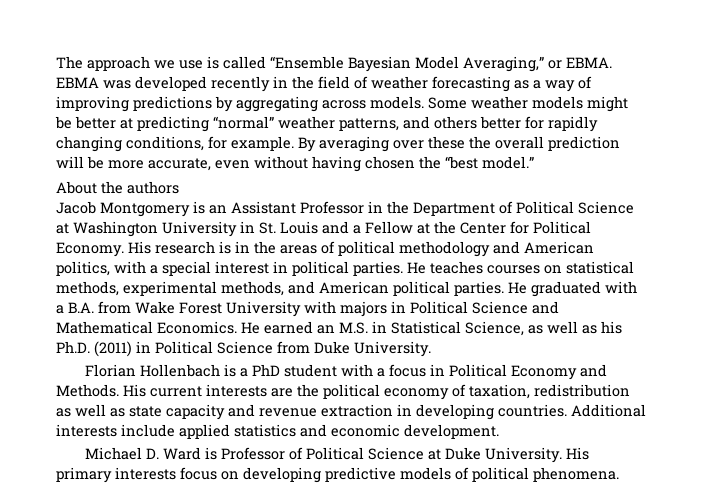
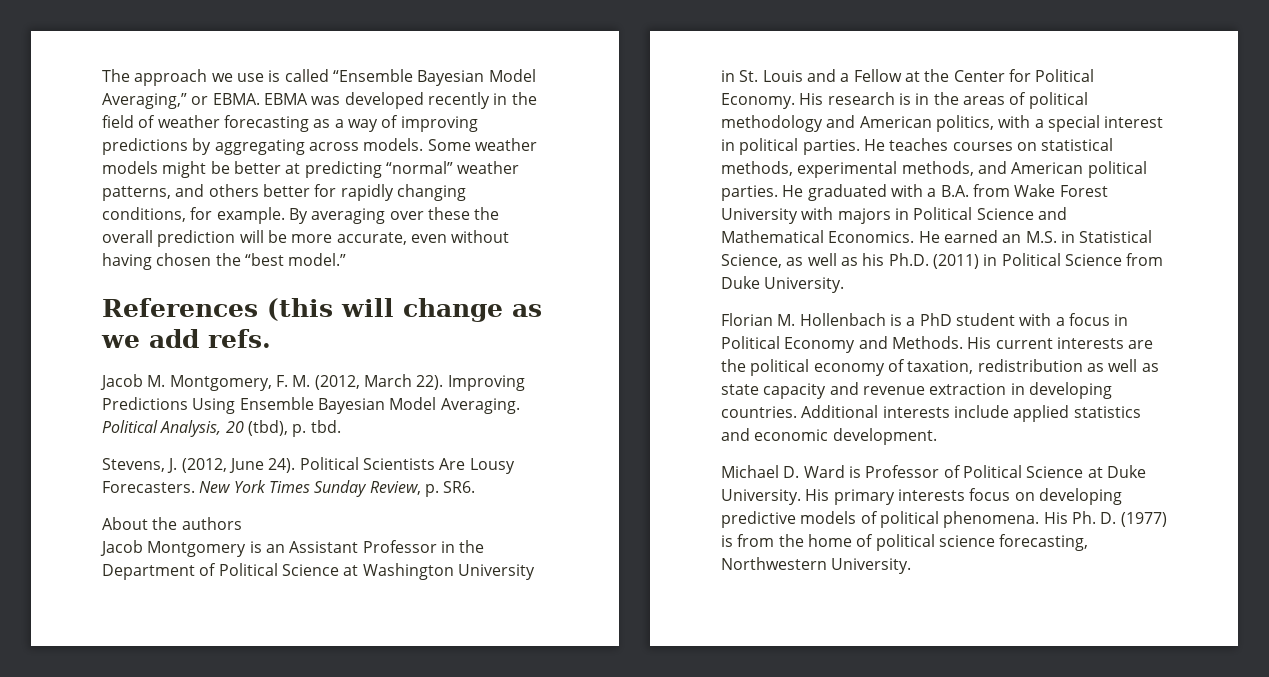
(534, 162) none -> [102,298,542,322] [101,329,271,348] [100,374,525,391] [102,397,520,414] [102,420,341,437] [102,457,515,474] [102,480,476,497] // References (this will change as we add refs. // Jacob M. Montgomery, F. M. (2012, March 22). Improving Predictions Using Ensemble Bayesian Model Averaging. Political Analysis, 20 (tbd), p. tbd. // Stevens, J. (2012, June 24). Political Scientists Are Lousy Forecasters. New York Times Sunday Review, p. SR6.
(137, 370) none -> [777,314,796,326] M.
(619, 474) none -> [1043,511,1167,527] [721,534,1089,551] [721,557,912,574] His Ph. D. (1977) is from the home of political science forecasting, Northwestern University.

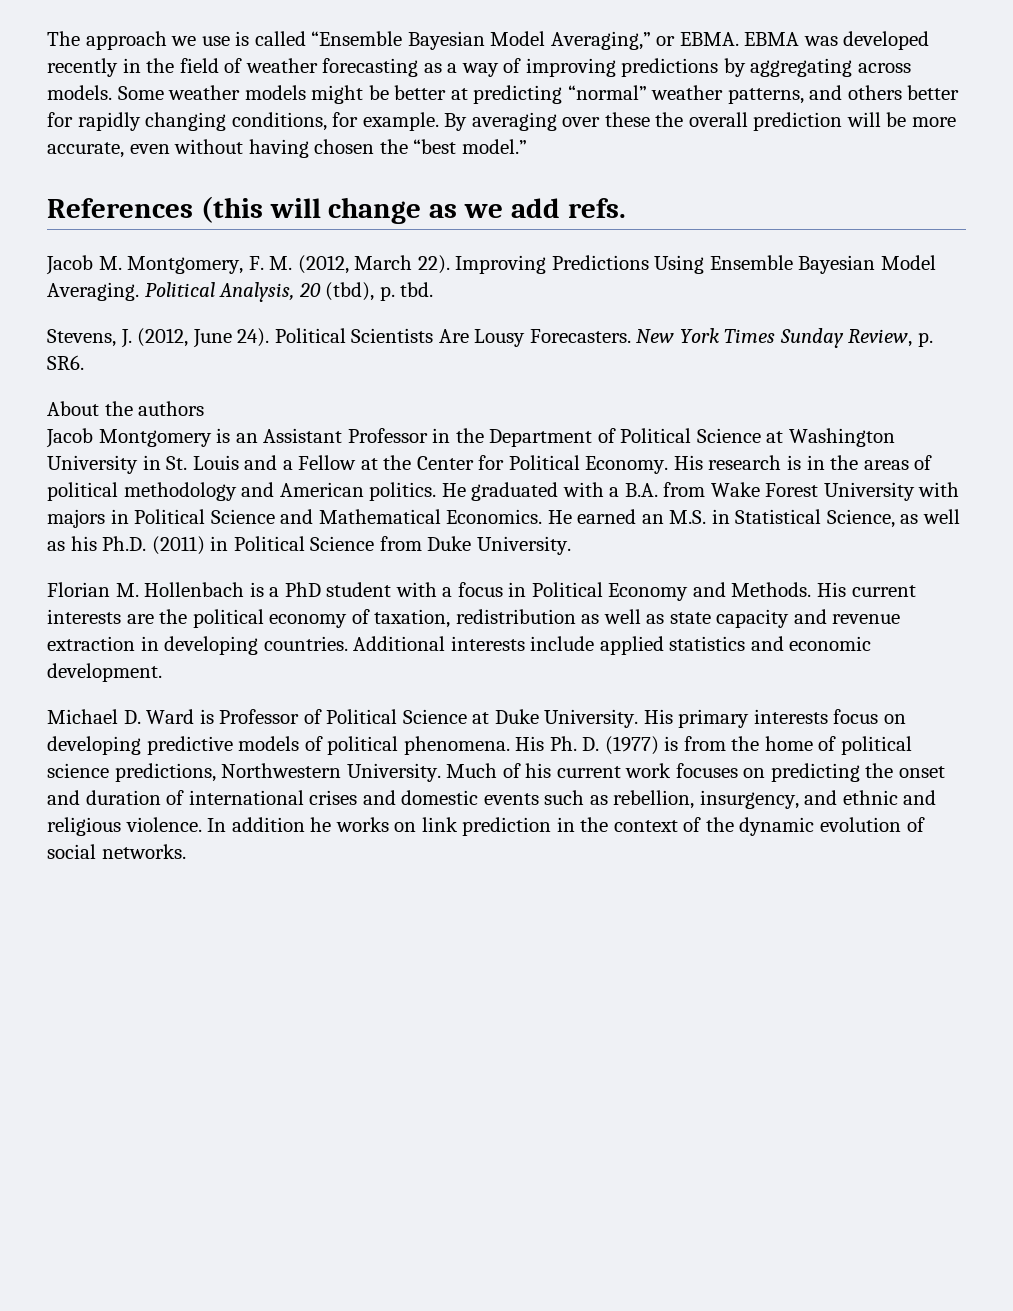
[935,115,1164,132] [721,138,1114,155] [721,161,1147,178] [721,185,778,201] politics, with a special interest in political parties. He teaches courses on statistical methods, experimental methods, and American political parties. -> [369,482,437,501] politics.
[999,534,1089,551] forecasting, -> [114,763,216,782] predictions,
(912, 566) none -> [446,763,945,782] [47,790,937,809] [47,817,925,836] [47,844,186,859] Much of his current work focuses on predicting the onset and duration of international crises and domestic events such as rebellion, insurgency, and ethnic and religious violence. In addition he works on link prediction in the context of the dynamic evolution of social networks.

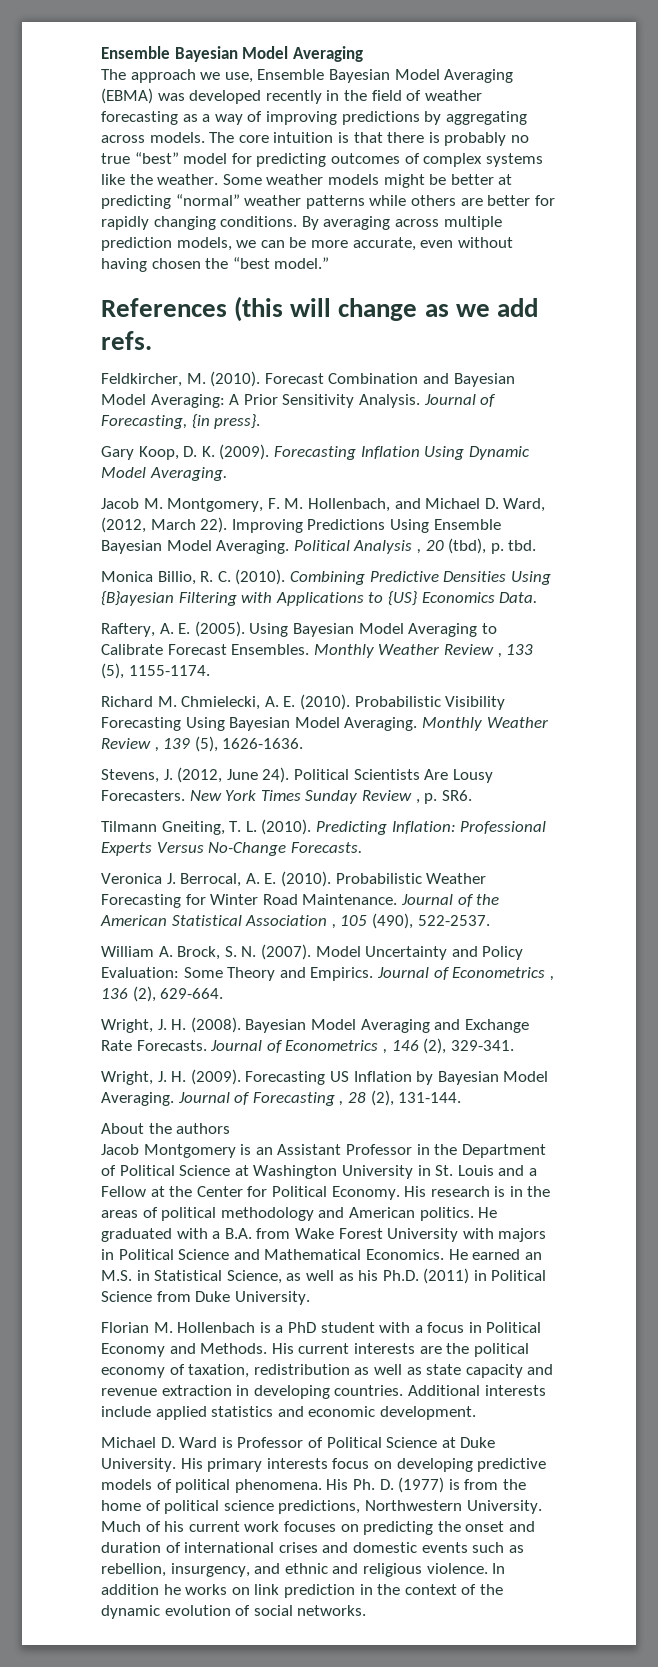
[47,31,800,50] The approach we use is called “Ensemble Bayesian Model Averaging,” or EBMA. EBMA -> [101,46,363,62] [101,69,514,83] [101,88,153,104] Ensemble Bayesian Model Averaging // The approach we use, Ensemble Bayesian Model Averaging (EBMA)
(112, 92) none -> [209,132,529,146] [101,152,543,167] [101,174,219,185] The core intuition is that there is probably no true “best” model for predicting outcomes of complex systems like the weather.
[727,85,960,104] [47,112,881,131] patterns, and others better for rapidly changing conditions, for example. By averaging over these the overall prediction will -> [305,195,555,209] [101,216,502,230] [101,237,285,251] patterns while others are better for rapidly changing conditions. By averaging across multiple prediction models, we can
(626, 208) none -> [101,371,515,387] [101,394,497,408] [101,414,261,429] [101,444,530,460] [101,467,227,481] // Feldkircher, M. (2010). Forecast Combination and Bayesian Model Averaging: A Prior Sensitivity Analysis. Journal of Forecasting, {in press}. // Gary Koop, D. K. (2009). Forecasting Inflation Using Dynamic Model Averaging.
(293, 263) none -> [307,498,546,512] Hollenbach, and Michael D. Ward,
[219,282,295,302] Analysis, -> [353,540,421,554] Analysis ,
(434, 289) none -> [101,569,551,585] [101,591,538,606] [101,621,497,637] [101,644,534,658] [101,663,210,679] [101,694,506,710] [101,717,548,731] [101,736,304,752] // Monica Billio, R. C. (2010). Combining Predictive Densities Using {B}ayesian Filtering with Applications to {US} Economics Data. // Raftery, A. E. (2005). Using Bayesian Model Averaging to Calibrate Forecast Ensembles. Monthly Weather Review , 133 (5), 1155-1174. // Richard M. Chmielecki, A. E. (2010). Probabilistic Visibility Forecasting Using Bayesian Model Averaging. Monthly Weather Review , 139 (5), 1626-1636.
[848,329,913,347] Review, -> [361,790,420,804] Review ,
(84, 362) none -> [101,819,547,835] [101,842,362,856] [101,871,487,887] [101,894,500,908] [100,913,490,929] [101,944,524,960] [101,967,554,981] [101,986,224,1002] [101,1017,529,1033] [101,1038,514,1054] [101,1069,549,1085] [101,1090,462,1106] // Tilmann Gneiting, T. L. (2010). Predicting Inflation: Professional Experts Versus No-Change Forecasts. // Veronica J. Berrocal, A. E. (2010). Probabilistic Weather Forecasting for Winter Road Maintenance. Journal of the American Statistical Association , 105 (490), 522-2537. // William A. Brock, S. N. (2007). Model Uncertainty and Policy Evaluation: Some Theory and Empirics. Journal of Econometrics , 136 (2), 629-664. // Wright, J. H. (2008). Bayesian Model Averaging and Exchange Rate Forecasts. Journal of Econometrics , 146 (2), 329-341. // Wright, J. H. (2009). Forecasting US Inflation by Bayesian Model Averaging. Journal of Forecasting , 28 (2), 131-144.

